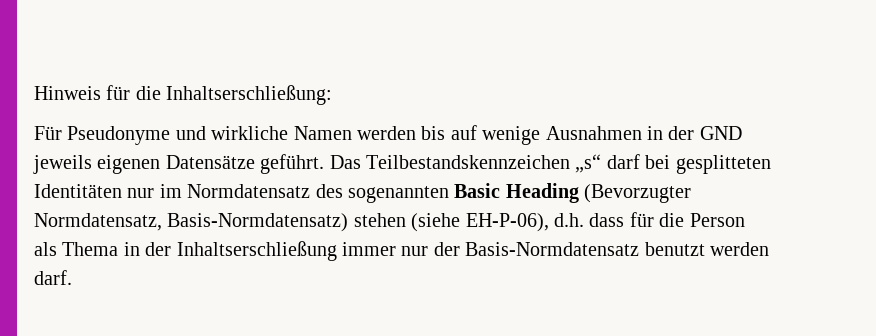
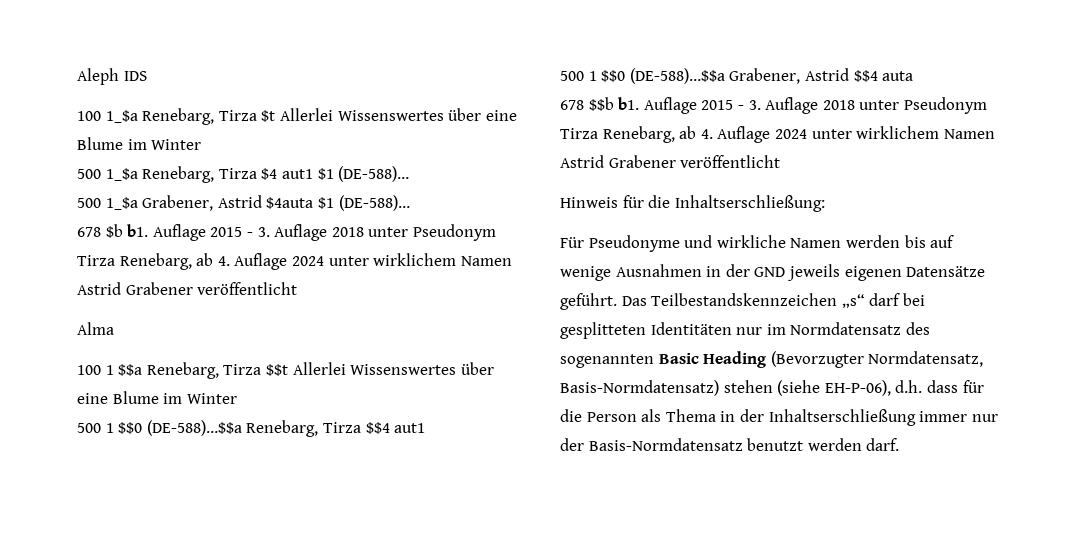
(34, 93) none -> [77,68,147,85] [77,108,517,125] [77,137,202,150] [77,166,410,183] [77,195,410,211] [77,224,496,241] [77,253,512,270] [77,282,298,295] [77,322,114,335] [77,362,494,379] [77,391,237,404] [77,420,426,437] [560,68,914,84] [560,97,987,114] [560,126,995,143] [560,155,781,168] Aleph IDS // 100 1_$a Renebarg, Tirza $t Allerlei Wissenswertes über eine Blume im Winter // 500 1_$a Renebarg, Tirza $4 aut1 $1 (DE-588)… // 500 1_$a Grabener, Astrid $4auta $1 (DE-588)… // 678 $b b1. Auflage 2015 - 3. Auflage 2018 unter Pseudonym Tirza Renebarg, ab 4. Auflage 2024 unter wirklichem Namen Astrid Grabener veröffentlicht // Alma // 100 1 $$a Renebarg, Tirza $$t Allerlei Wissenswertes über eine Blume im Winter // 500 1 $$0 (DE-588)…$$a Renebarg, Tirza $$4 aut1 // 500 1 $$0 (DE-588)…$$a Grabener, Astrid $$4 auta // 678 $$b b1. Auflage 2015 - 3. Auflage 2018 unter Pseudonym Tirza Renebarg, ab 4. Auflage 2024 unter wirklichem Namen Astrid Grabener veröffentlicht //

